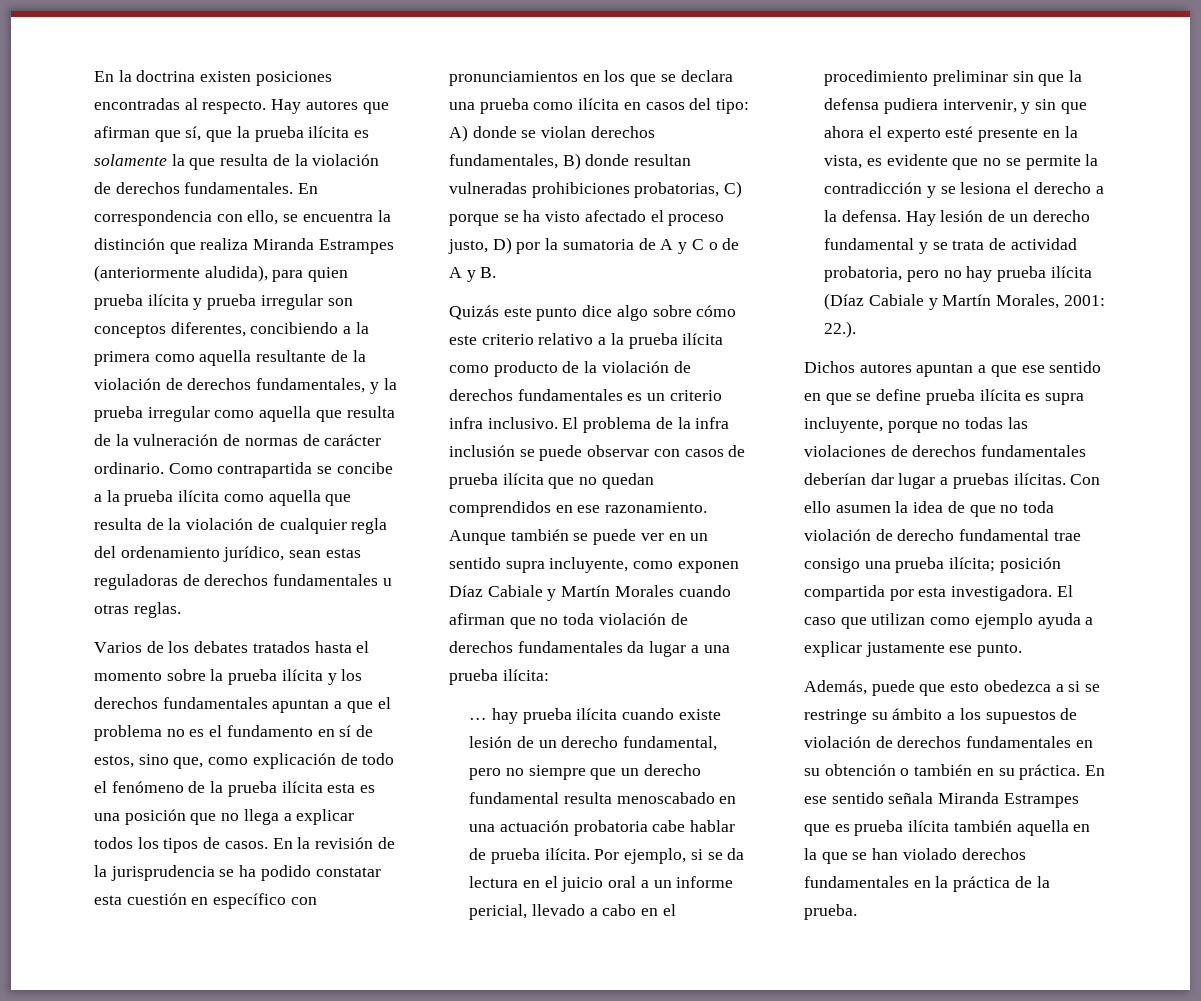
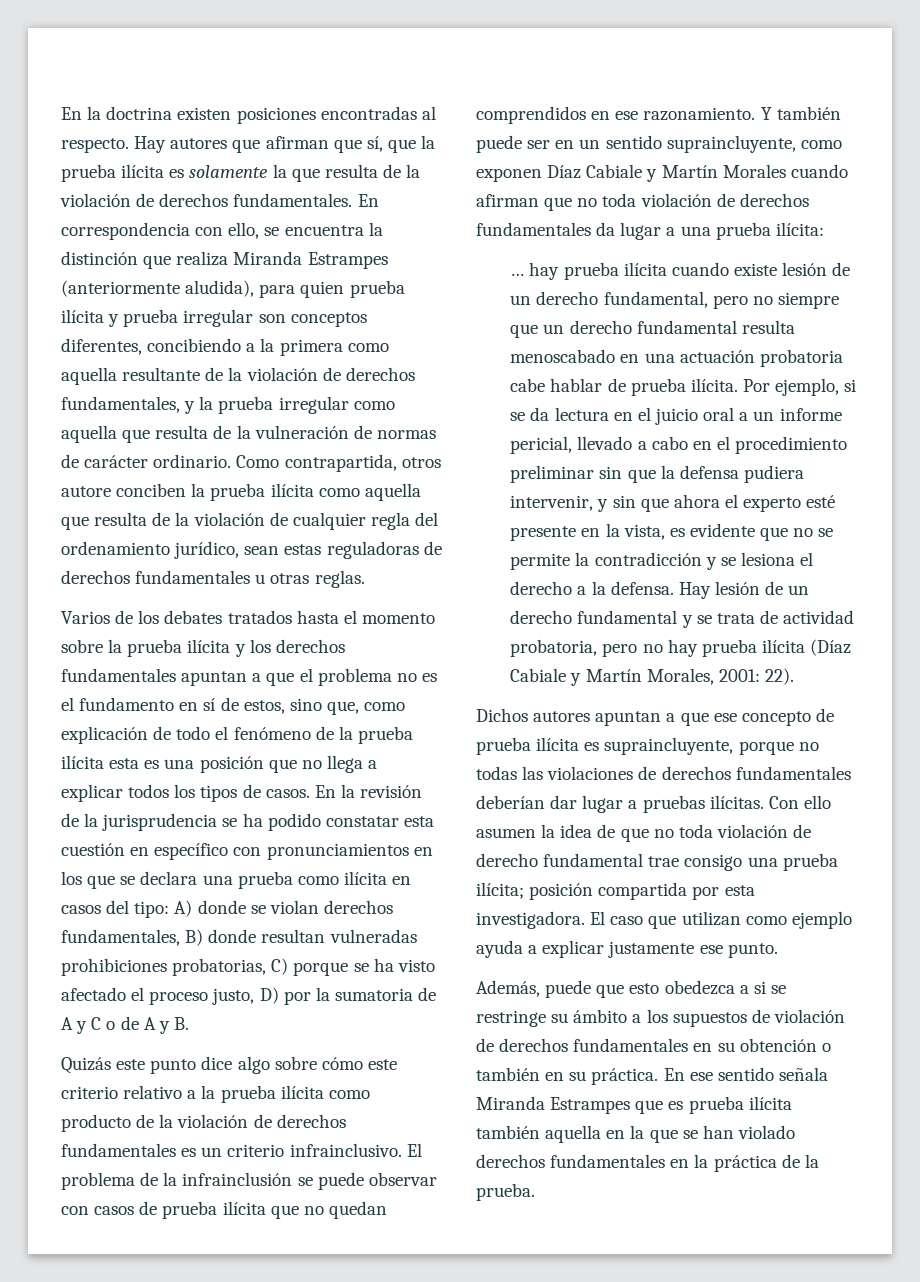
[217,462,393,478] [94,494,102,502] contrapartida se concibe a -> [284,454,441,472] [61,483,187,497] contrapartida, otros autore conciben
[449,417,558,429] infra inclusivo. -> [289,1143,402,1157] infrainclusivo.
[695,417,730,429] [449,445,515,457] infra inclusión -> [182,1172,293,1186] infrainclusión
[449,529,664,545] Aunque también se puede ver -> [760,106,841,120] [476,135,551,153] Y también puede ser
[505,557,629,573] supra incluyente, -> [666,135,796,153] supraincluyente,
[824,321,857,338] 22.). -> [764,668,794,685] 22).
[1049,361,1102,373] [804,389,1085,405] [804,417,883,433] sentido en que se define prueba ilícita es supra incluyente, -> [741,708,834,726] [476,737,734,755] concepto de prueba ilícita es supraincluyente,

